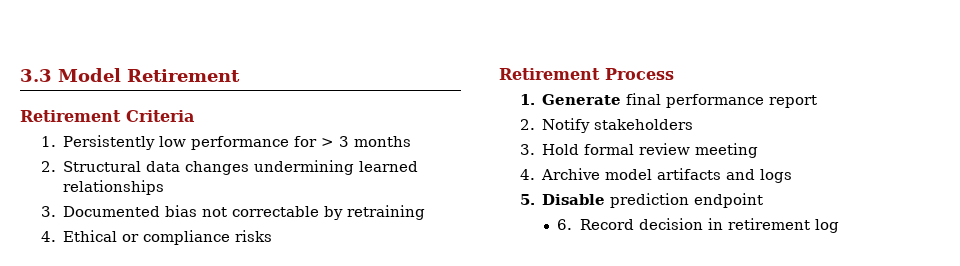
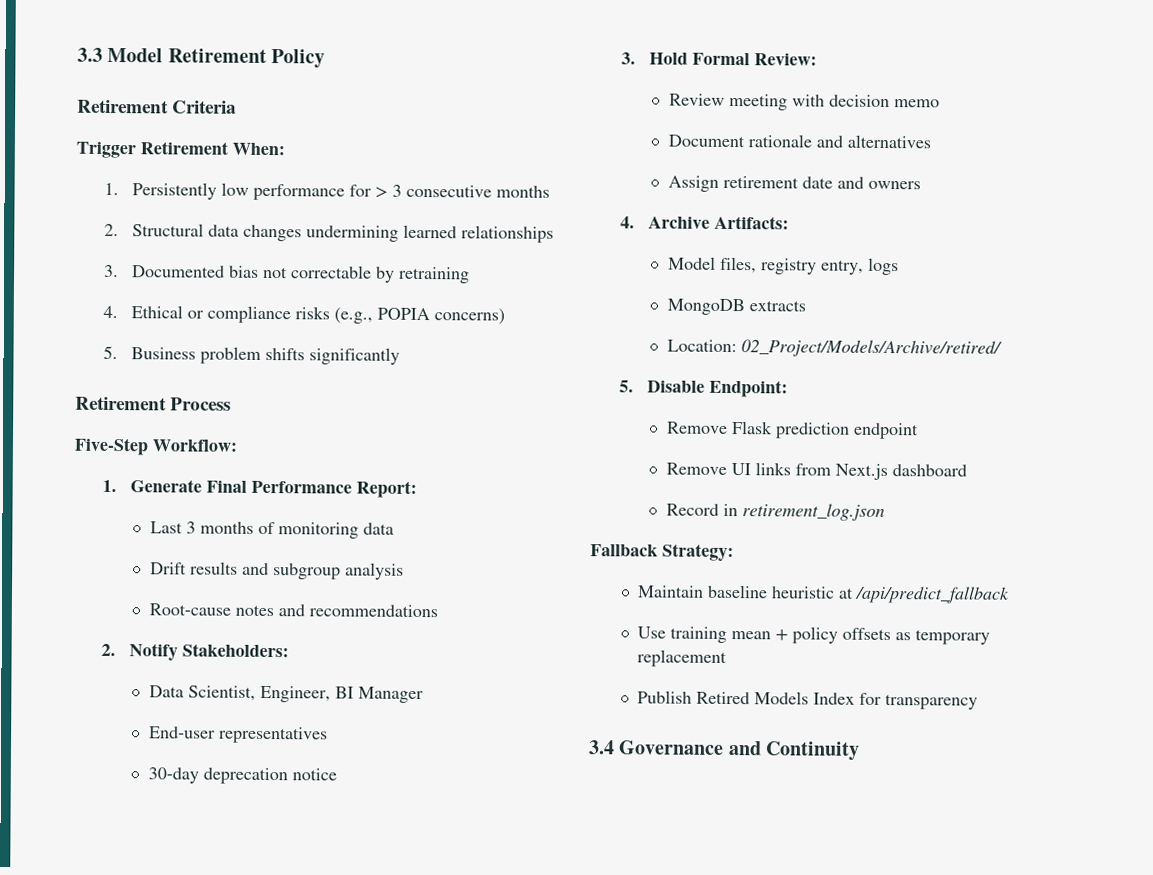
(240, 75) none -> [271,49,326,69] Policy
(194, 116) none -> [76,141,285,159] // Trigger Retirement When:
(350, 141) none -> [405,184,492,198] consecutive
(273, 236) none -> [333,307,505,325] [102,345,400,365] (e.g., POPIA concerns) // 5. Business problem shifts significantly
(674, 74) none -> [74,437,237,456] // Five-Step Workflow:
[626,93,818,108] [520,118,694,133] [520,143,759,158] [520,168,793,183] final performance report // 2. Notify stakeholders // 3. Hold formal review meeting // 4. Archive model artifacts and logs -> [205,480,417,498] [149,521,394,539] [149,561,404,580] [148,603,438,618] [100,643,289,661] [148,685,424,704] [148,726,328,744] [147,767,337,785] [620,52,817,66] [668,93,940,111] [667,134,931,149] [667,175,921,192] [619,215,789,230] [667,256,899,276] [666,298,806,316] [666,339,1002,358] Final Performance Report: // Last 3 months of monitoring data // Drift results and subgroup analysis // Root-cause notes and recommendations // 2. Notify Stakeholders: // Data Scientist, Engineer, BI Manager // End-user representatives // 30-day deprecation notice // 3. Hold Formal Review: // Review meeting with decision memo // Document rationale and alternatives // Assign retirement date and owners // 4. Archive Artifacts: // Model files, registry entry, logs // MongoDB extracts // Location: 02_Project/Models/Archive/retired/
(606, 199) none -> [708,379,788,398] [666,420,773,435] Endpoint: // Remove Flask
[557,218,839,233] 6. Record decision in retirement log -> [665,462,967,481] [665,503,885,521] [590,543,734,562] [636,584,1010,604] [636,626,990,645] [636,649,727,667] [636,690,978,710] [588,740,861,761] Remove UI links from Next.js dashboard // Record in retirement_log.json // Fallback Strategy: // Maintain baseline heuristic at /api/predict_fallback // Use training mean + policy offsets as temporary replacement // Publish Retired Models Index for transparency // 3.4 Governance and Continuity

